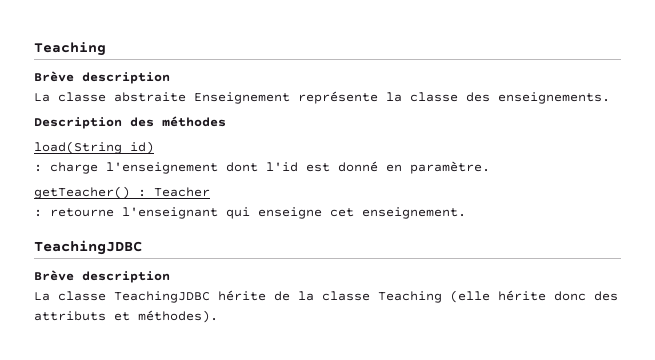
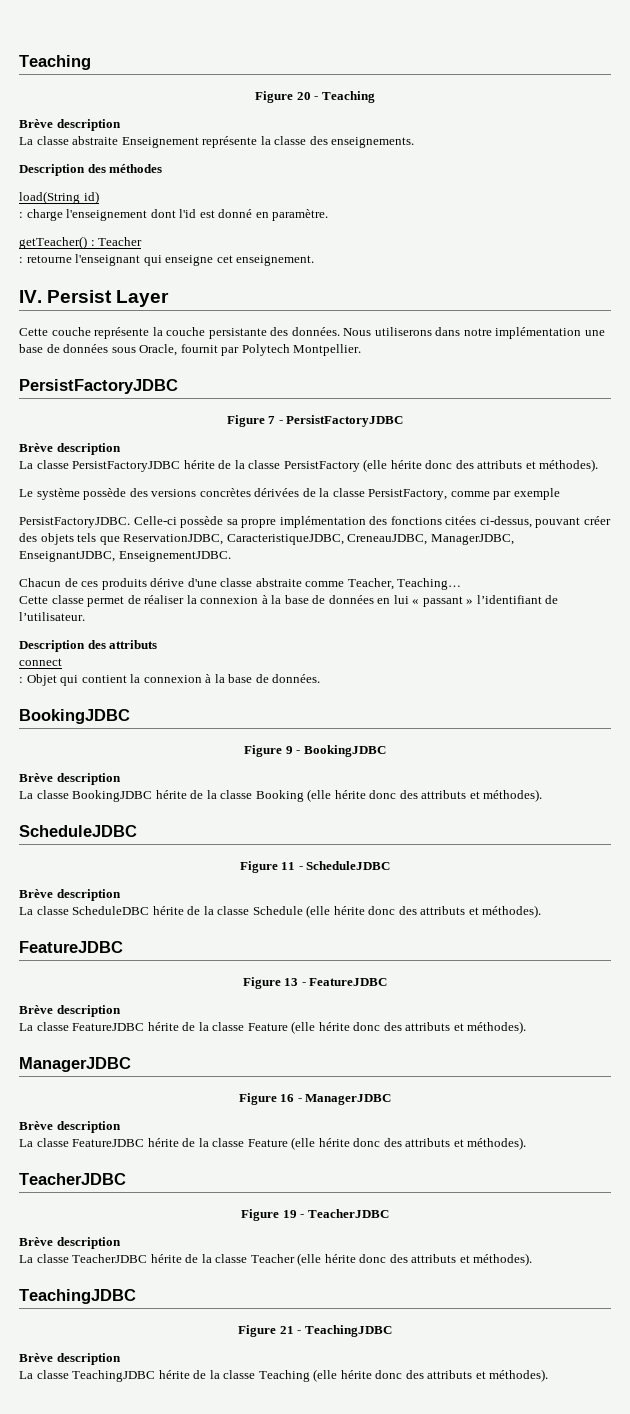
[34,42,106,56] Teaching -> [19,55,91,70] [255,91,375,103] Teaching // Figure 20 - Teaching
(466, 213) none -> [19,290,170,307] [19,327,605,339] [19,344,362,356] [19,379,178,394] [226,415,404,427] [19,443,121,455] [19,459,599,472] [19,488,560,500] [19,516,611,528] [19,533,514,545] [19,551,231,562] [19,578,462,590] [19,595,559,607] [19,612,85,621] [19,640,158,652] [19,658,62,666] [19,674,321,686] [19,709,130,724] [244,745,386,757] [19,773,121,785] [19,789,543,802] [19,825,137,837] [239,861,391,873] [19,889,121,901] [19,905,542,918] [19,941,123,953] [242,977,388,989] [19,1005,121,1017] [19,1021,527,1034] [19,1057,131,1072] [238,1093,392,1105] [19,1121,121,1133] [19,1137,527,1150] [19,1173,126,1185] [241,1209,389,1221] [19,1237,121,1249] [19,1253,533,1266] [19,1289,136,1304] [238,1325,302,1337] IV. Persist Layer // Cette couche représente la couche persistante des données. Nous utiliserons dans notre implémentation une base de données sous Oracle, fournit par Polytech Montpellier. // PersistFactoryJDBC // Figure 7 - PersistFactoryJDBC // Brève description // La classe PersistFactoryJDBC hérite de la classe PersistFactory (elle hérite donc des attributs et méthodes). // Le système possède des versions concrètes dérivées de la classe PersistFactory, comme par exemple // PersistFactoryJDBC. Celle-ci possède sa propre implémentation des fonctions citées ci-dessus, pouvant créer des objets tels que ReservationJDBC, CaracteristiqueJDBC, CreneauJDBC, ManagerJDBC, EnseignantJDBC, EnseignementJDBC. // Chacun de ces produits dérive d'une classe abstraite comme Teacher, Teaching… // Cette classe permet de réaliser la connexion à la base de données en lui « passant » l’identifiant de l’utilisateur. // Description des attributs // connect // : Objet qui contient la connexion à la base de données. // BookingJDBC // Figure 9 - BookingJDBC // Brève description // La classe BookingJDBC hérite de la classe Booking (elle hérite donc des attributs et méthodes). // ScheduleJDBC // Figure 11 - ScheduleJDBC // Brève description // La classe ScheduleDBC hérite de la classe Schedule (elle hérite donc des attributs et méthodes). // FeatureJDBC // Figure 13 - FeatureJDBC // Brève description // La classe FeatureJDBC hérite de la classe Feature (elle hérite donc des attributs et méthodes). // ManagerJDBC // Figure 16 - ManagerJDBC // Brève description // La classe FeatureJDBC hérite de la classe Feature (elle hérite donc des attributs et méthodes). // TeacherJDBC // Figure 19 - TeacherJDBC // Brève description // La classe TeacherJDBC hérite de la classe Teacher (elle hérite donc des attributs et méthodes). // TeachingJDBC // Figure 21 -

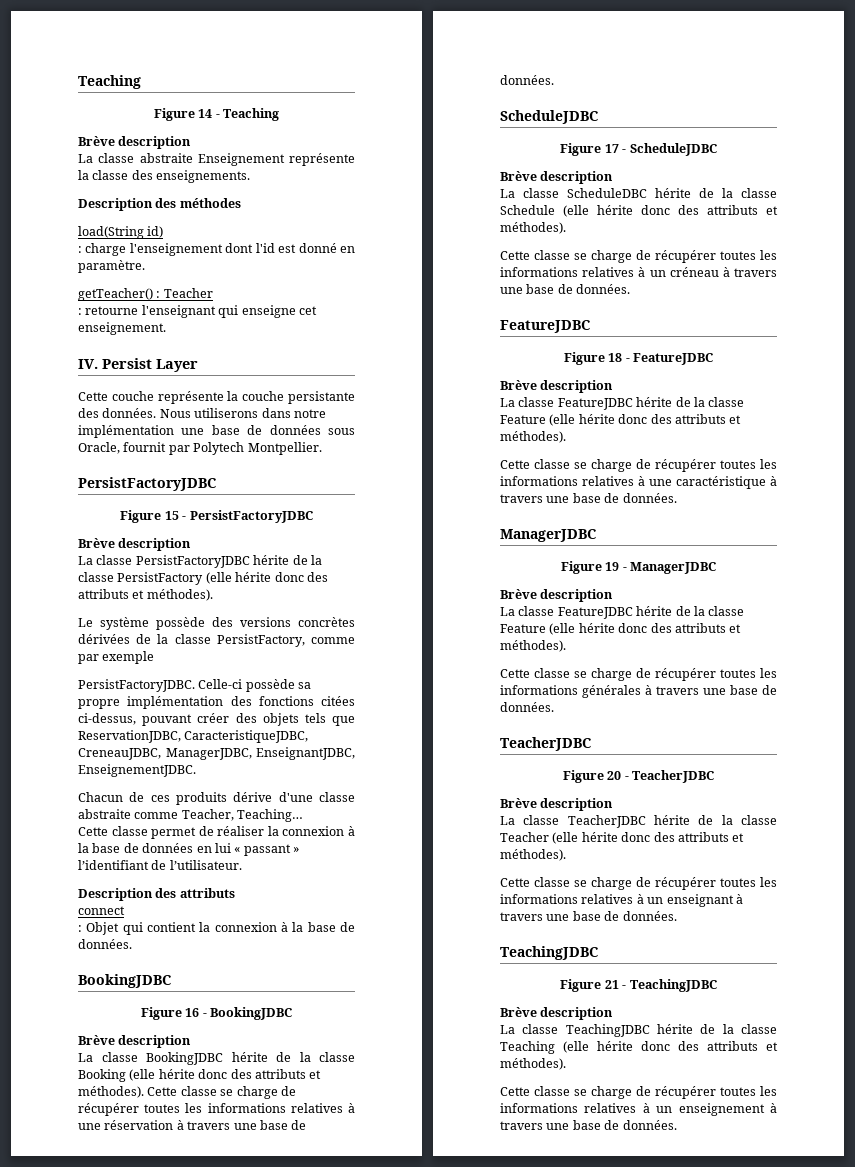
[296,92,311,100] 20 -> [198,109,213,118] 14
[268,416,276,424] 7 -> [164,511,179,520] 15
[285,746,293,754] 9 -> [185,1008,200,1017] 16
(543, 795) none -> [147,1086,296,1099] [78,1103,355,1116] [78,1120,307,1130] [500,75,554,85] Cette classe se charge de récupérer toutes les informations relatives à une réservation à travers une base de données.
[281,862,296,870] 11 -> [604,144,619,153] 17
(542, 911) none -> [500,250,777,263] [500,267,777,277] [500,284,631,294] // Cette classe se charge de récupérer toutes les informations relatives à un créneau à travers une base de données.
[284,978,299,986] 13 -> [608,353,623,362] 18
(527, 1027) none -> [500,459,777,472] [500,476,777,489] [500,493,677,503] // Cette classe se charge de récupérer toutes les informations relatives à une caractéristique à travers une base de données.
[280,1094,295,1102] 16 -> [605,562,620,571] 19
(527, 1143) none -> [500,668,777,681] [500,685,777,698] [500,702,554,712] // Cette classe se charge de récupérer toutes les informations générales à travers une base de données.
[282,1210,297,1218] 19 -> [607,771,622,780] 20
(533, 1259) none -> [500,877,777,890] [500,894,743,907] [500,911,677,921] // Cette classe se charge de récupérer toutes les informations relatives à un enseignant à travers une base de données.
(549, 1375) none -> [500,1086,777,1099] [500,1103,777,1116] [500,1120,677,1130] // Cette classe se charge de récupérer toutes les informations relatives à un enseignement à travers une base de données.

